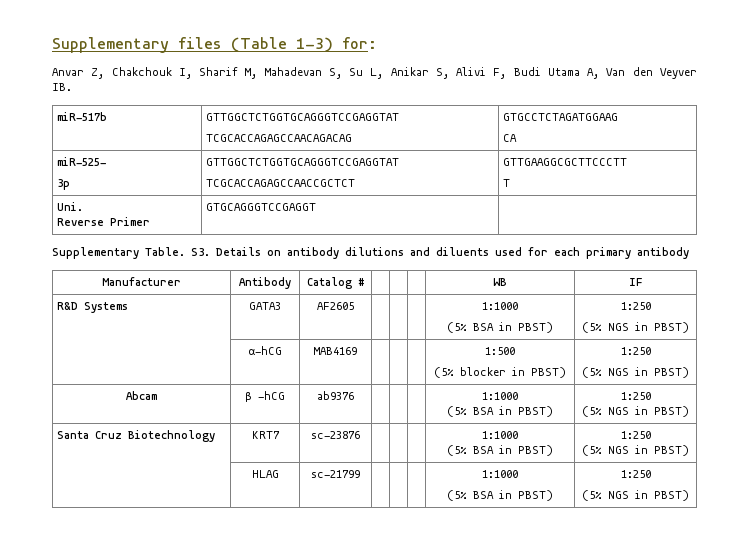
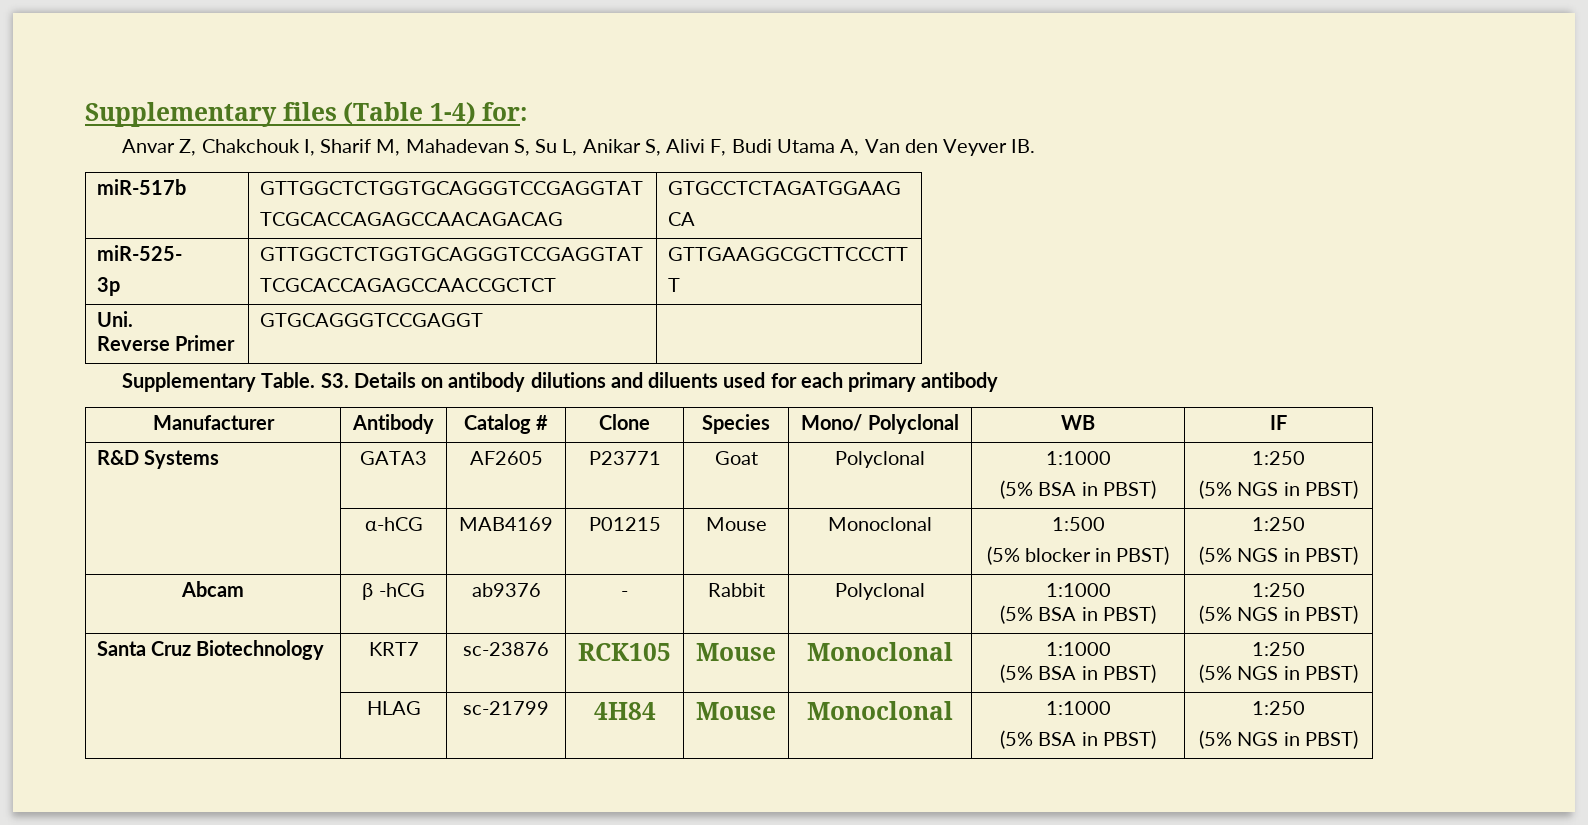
[296,37,333,52] 1-3) -> [429,102,476,125] 1-4)
(365, 282) | | -> [599,414,650,430] [702,414,770,434] [801,414,959,434] Clone | Species | Mono/ Polyclonal
(354, 306) | | -> [588,451,661,465] [714,451,758,465] [835,451,925,468] P23771 | Goat | Polyclonal
(357, 351) | | -> [588,517,661,531] [705,517,767,531] [828,517,932,531] P01215 | Mouse | Monoclonal
(354, 395) | | -> [621,591,628,597] [707,583,765,597] [835,583,925,600] - | Rabbit | Polyclonal
(360, 435) | | -> [578,643,671,661] [696,643,776,661] [807,642,953,661] RCK105 | Mouse | Monoclonal
(360, 474) | | -> [593,702,656,720] [696,702,776,720] [807,701,953,720] 4H84 | Mouse | Monoclonal

